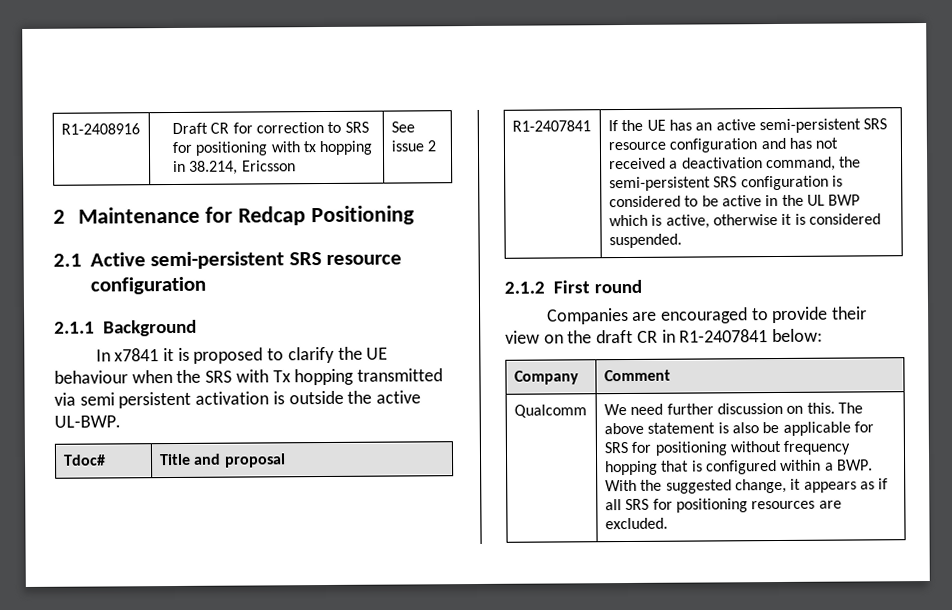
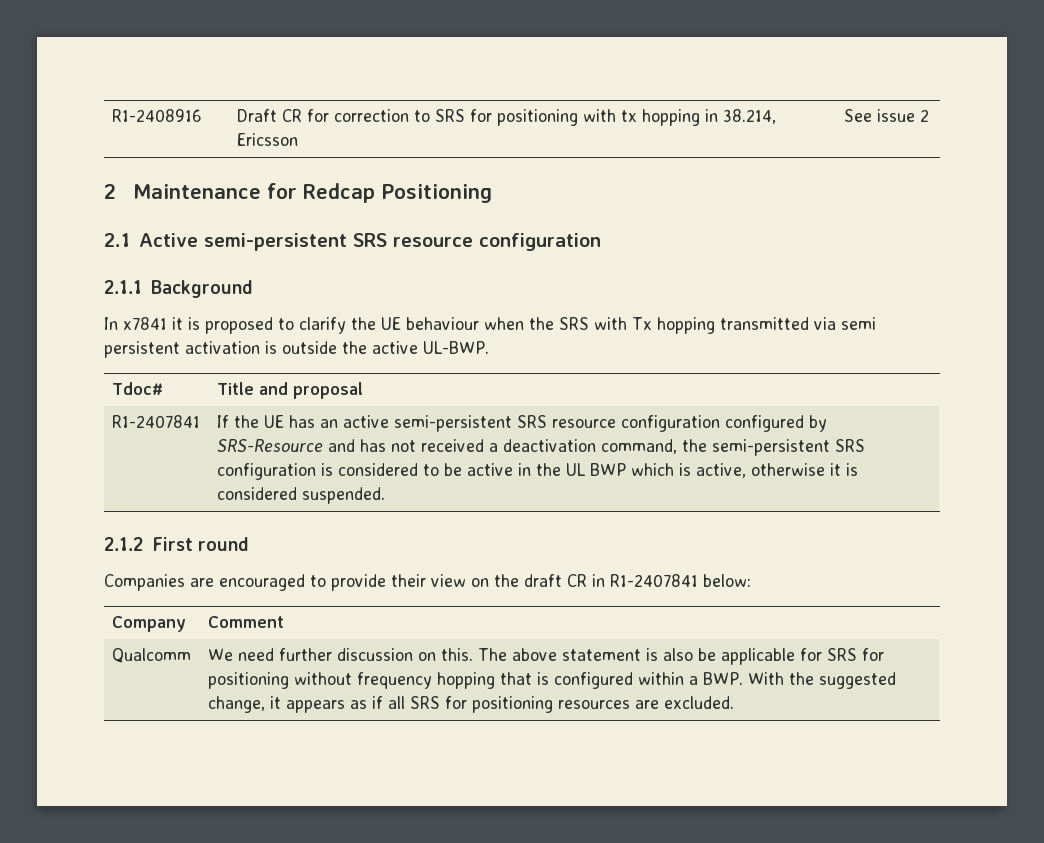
(758, 145) none -> [725,415,828,432] [217,439,324,452] configured by SRS-Resource

